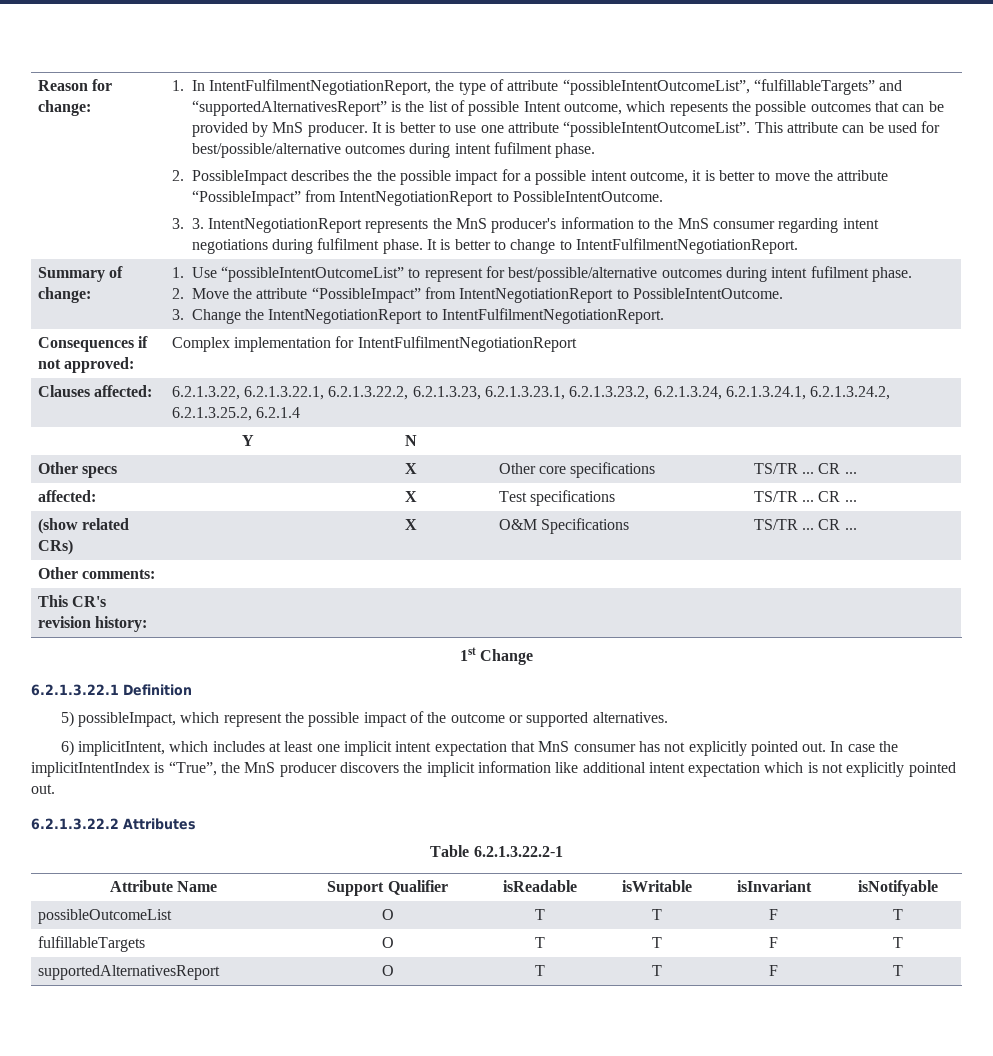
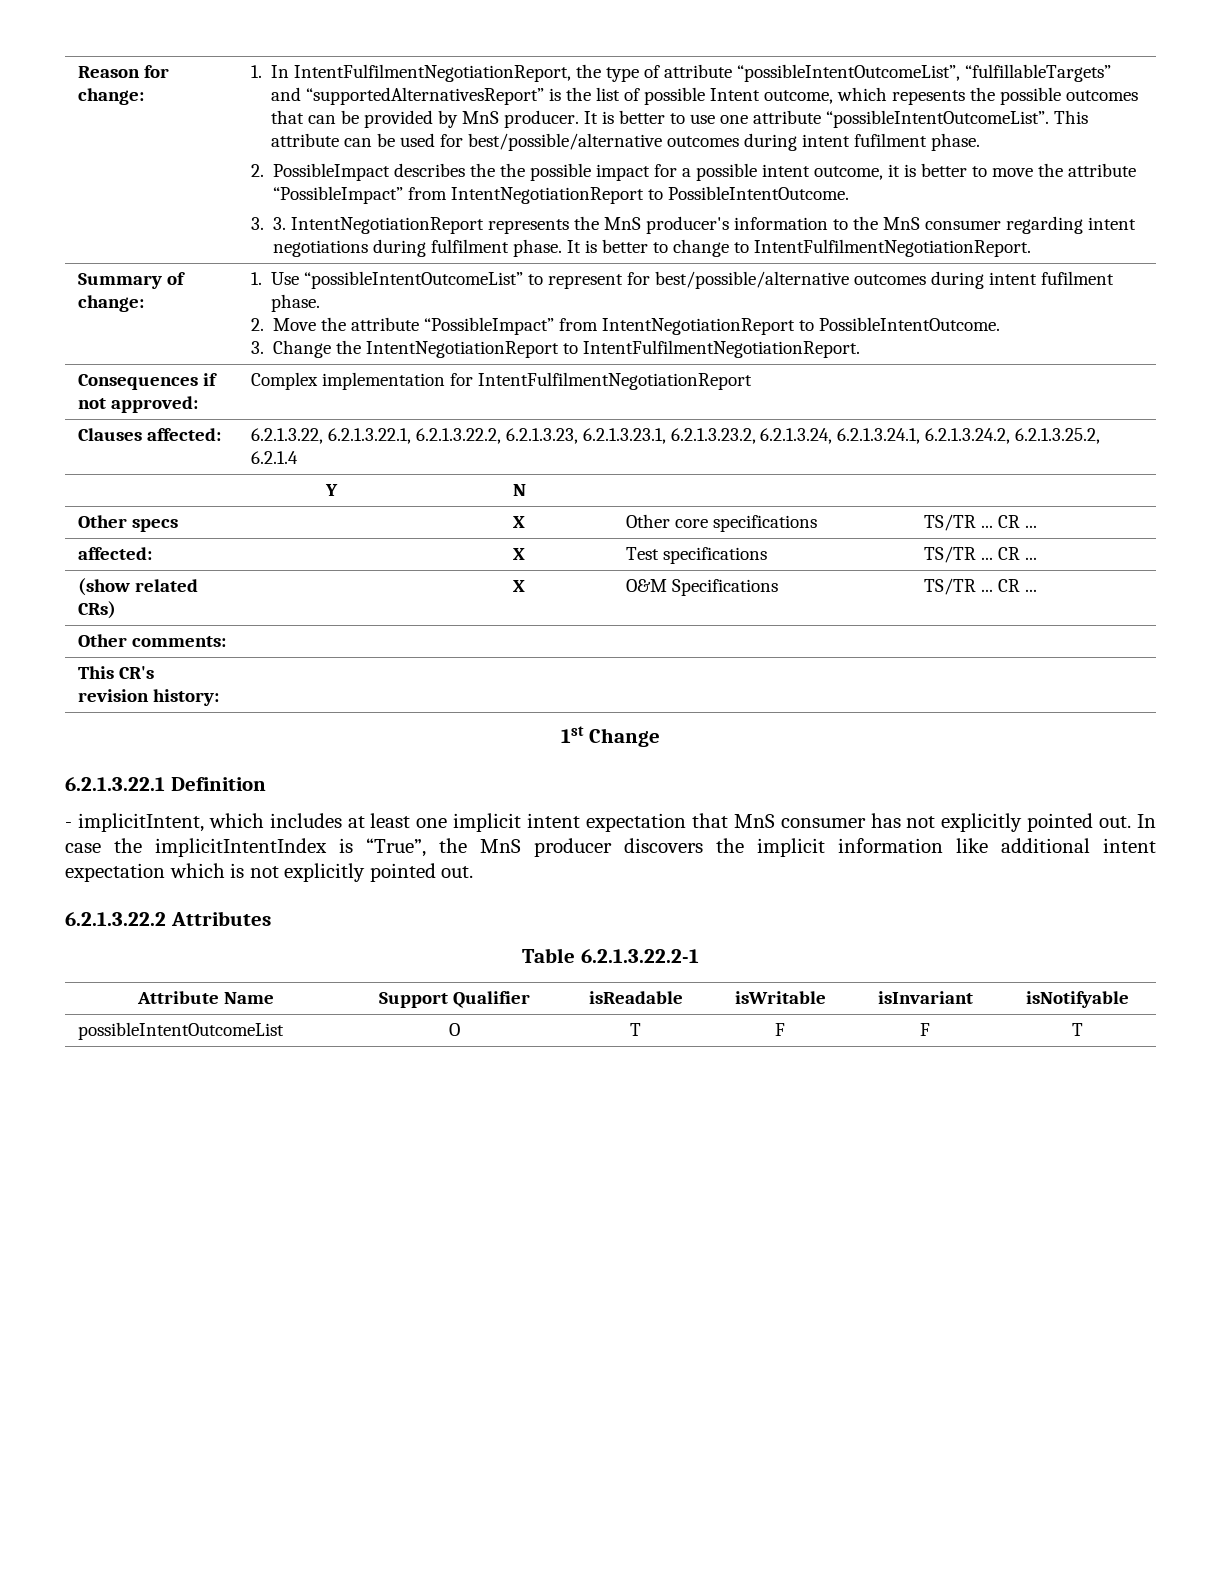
[60,711,668,727] [60,740,74,756] 5) possibleImpact, which represent the possible impact of the outcome or supported alternatives. // 6) -> [65,822,72,828] -
[37,909,172,924] [381,909,394,920] [534,909,545,920] [651,909,662,920] [769,909,778,920] [892,909,903,920] [37,936,145,952] [381,937,394,948] [534,937,545,948] [651,937,662,948] [769,937,778,948] [892,937,903,948] [37,965,220,980] [381,965,394,976] [534,965,545,976] [651,965,662,976] [769,965,778,976] [892,965,903,976] possibleOutcomeList | O | T | T | F | T // fulfillableTargets | O | T | T | F | T // supportedAlternativesReport | O | T | T | F | T -> [77,1022,284,1040] [448,1023,460,1036] [630,1023,641,1036] [775,1023,785,1036] [920,1023,930,1036] [1071,1023,1083,1036] possibleIntentOutcomeList | O | T | F | F | T

